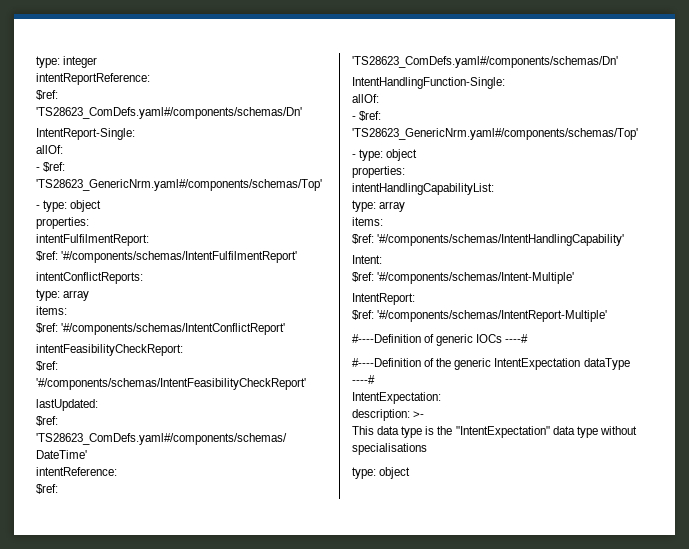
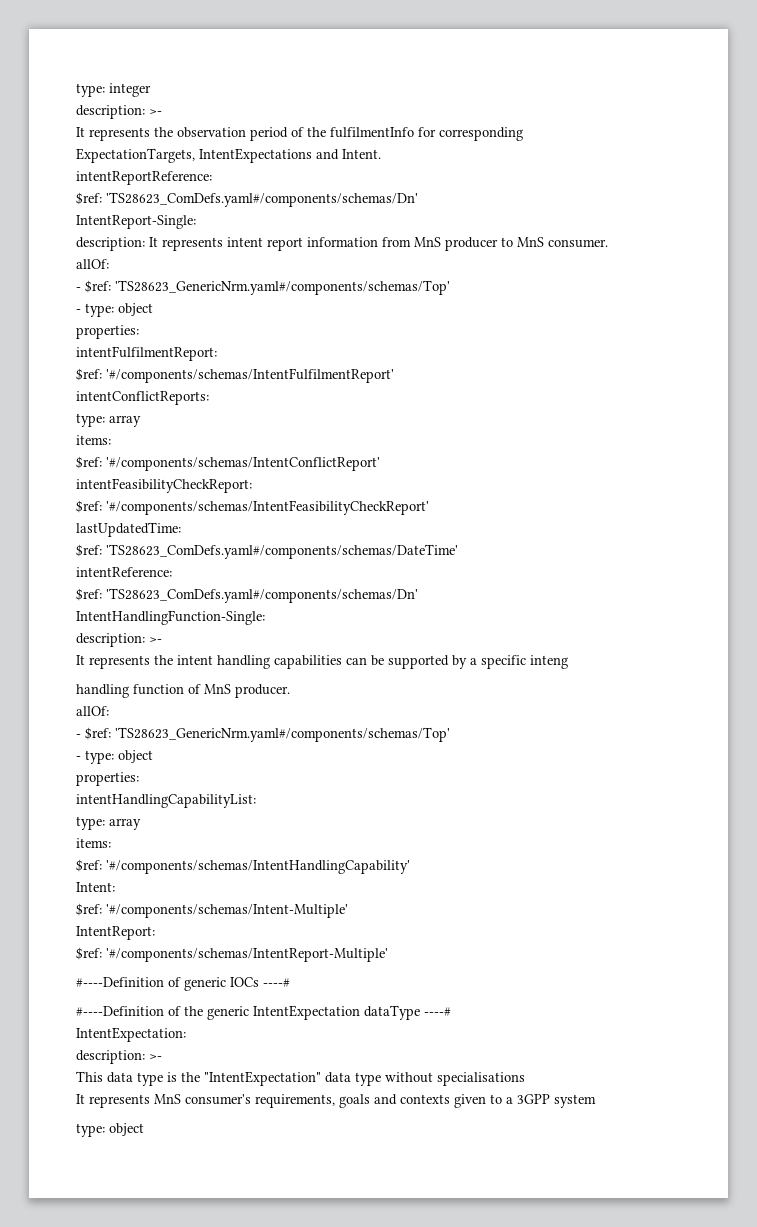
[36,73,150,85] [36,90,58,100] [36,107,302,119] [36,128,135,140] intentReportReference: // $ref: 'TS28623_ComDefs.yaml#/components/schemas/Dn' // IntentReport-Single: -> [76,105,162,119] [76,127,523,141] [76,148,381,163] [76,171,212,185] [76,192,418,207] [76,215,196,229] [76,237,608,251] description: >- // It represents the observation period of the fulfilmentInfo for corresponding // ExpectationTargets, IntentExpectations and Intent. // intentReportReference: // $ref: 'TS28623_ComDefs.yaml#/components/schemas/Dn' // IntentReport-Single: // description: It represents intent report information from MnS producer to MnS consumer.
[36,399,98,411] lastUpdated: -> [76,522,181,537] lastUpdatedTime:
(505, 83) none -> [76,633,162,647] [76,655,568,669] [76,684,290,698] // description: >- // It represents the intent handling capabilities can be supported by a specific inteng // handling function of MnS producer.
(427, 449) none -> [76,1094,596,1108] // It represents MnS consumer's requirements, goals and contexts given to a 3GPP system

